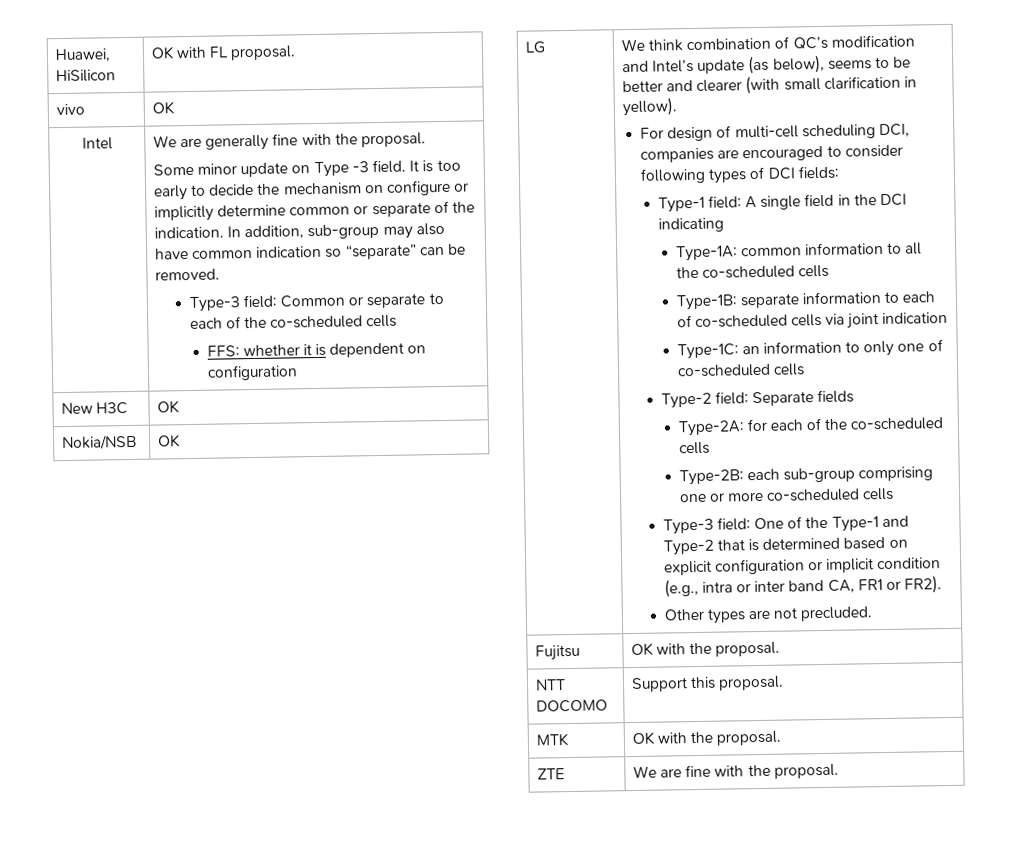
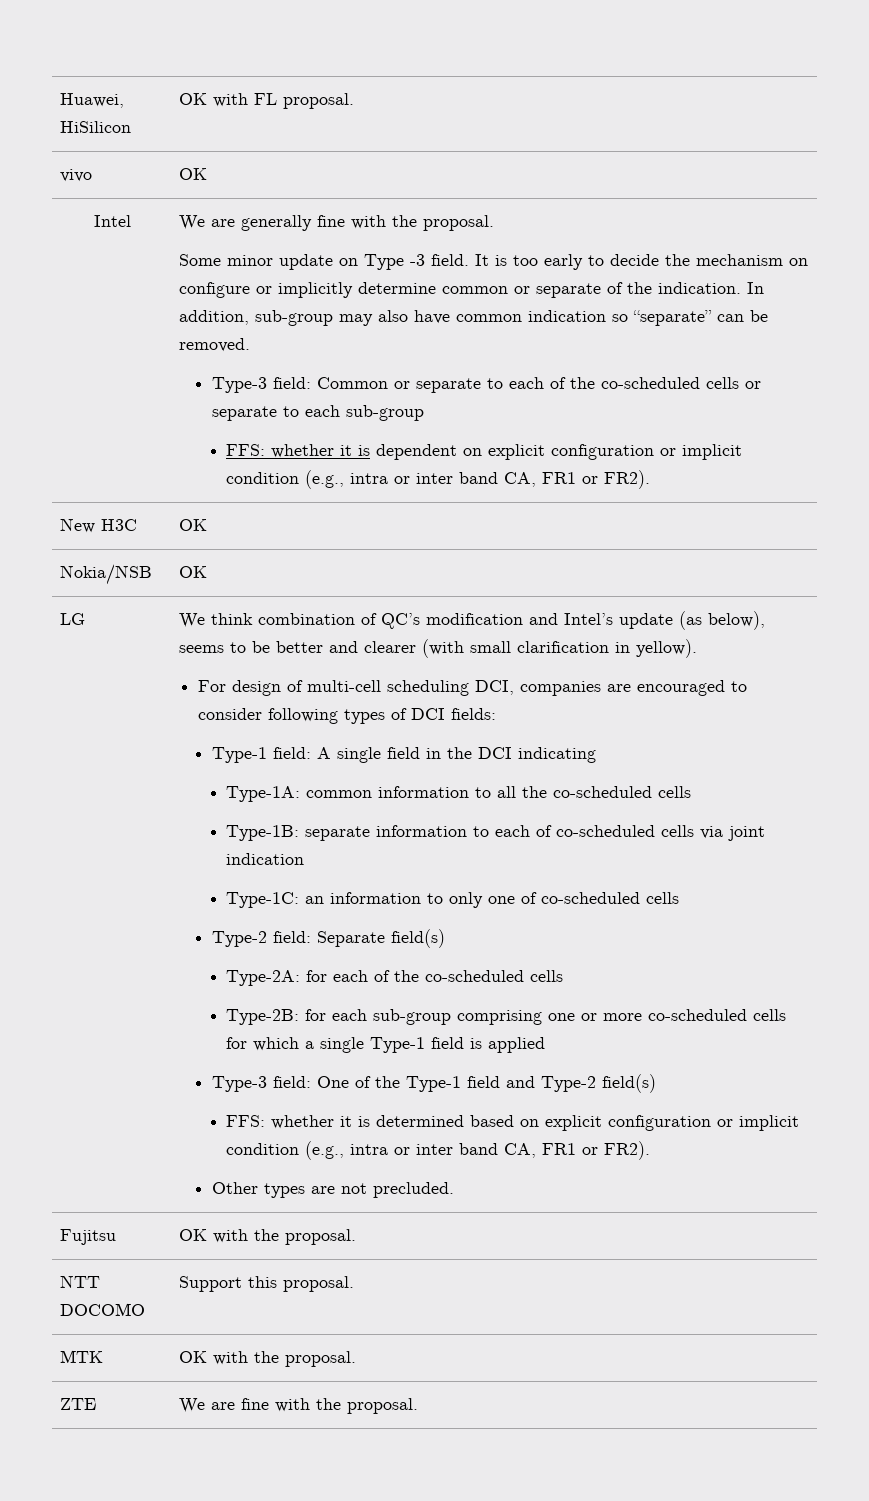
(398, 321) none -> [745,381,762,389] [212,405,425,421] or separate to each sub-group
[206,364,298,381] configuration -> [488,444,743,460] [226,470,651,489] explicit configuration or implicit condition (e.g., intra or inter band CA, FR1 or FR2).
[817,389,855,404] fields -> [391,929,446,948] field(s)
(744, 477) none -> [305,1009,327,1021] for
(895, 494) none -> [226,1037,546,1053] for which a single Type-1 field is applied
(879, 524) none -> [467,1076,501,1088] field
[716,539,745,551] that -> [602,1074,657,1093] [226,1115,353,1129] field(s) // FFS: whether it

